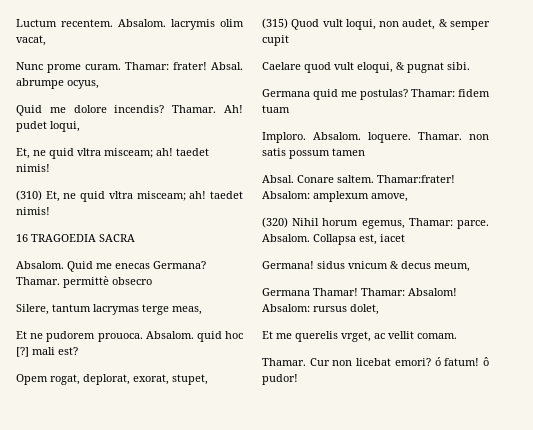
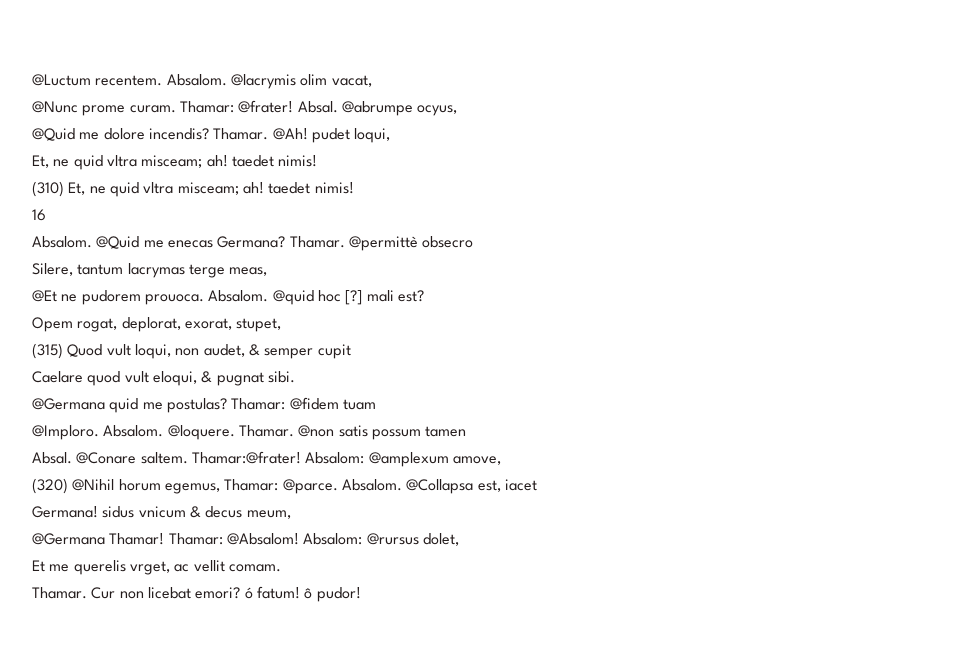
[16,19,57,27] Luctum -> [32,74,91,86] @Luctum
[171,19,215,30] lacrymis -> [230,74,296,89] @lacrymis
[16,62,43,70] Nunc -> [32,101,78,113] @Nunc
[173,62,243,70] [16,78,64,89] frater! Absal. abrumpe -> [238,100,413,116] @frater! Absal. @abrumpe
[16,105,42,116] Quid -> [32,128,75,141] @Quid
[224,105,243,113] Ah! -> [272,128,308,140] @Ah!
[31,234,135,242] [16,261,93,272] TRAGOEDIA SACRA // Absalom. Quid -> [32,236,140,249] // Absalom. @Quid
[63,276,109,288] permittè -> [348,236,418,251] @permittè
[16,331,27,339] Et -> [32,290,57,302] @Et
[196,331,222,342] quid -> [272,290,314,305] @quid
[262,89,310,97] Germana -> [32,398,105,410] @Germana
[458,89,490,97] fidem -> [289,397,339,410] @fidem
[262,132,489,143] Imploro. Absalom. loquere. Thamar. non -> [32,425,335,440] @Imploro. Absalom. @loquere. Thamar. @non
[297,175,455,183] [262,191,369,202] Conare saltem. Thamar:frater! Absalom: amplexum -> [76,451,449,467] @Conare saltem. Thamar:@frater! Absalom: @amplexum
[292,218,320,226] Nihil -> [72,479,115,491] @Nihil
[457,220,489,229] [262,234,356,245] parce. Absalom. Collapsa -> [282,479,474,494] @parce. Absalom. @Collapsa
[262,288,310,296] Germana -> [32,533,105,545] @Germana
[408,288,457,296] [262,304,347,312] Absalom! Absalom: rursus -> [226,533,419,545] @Absalom! Absalom: @rursus

